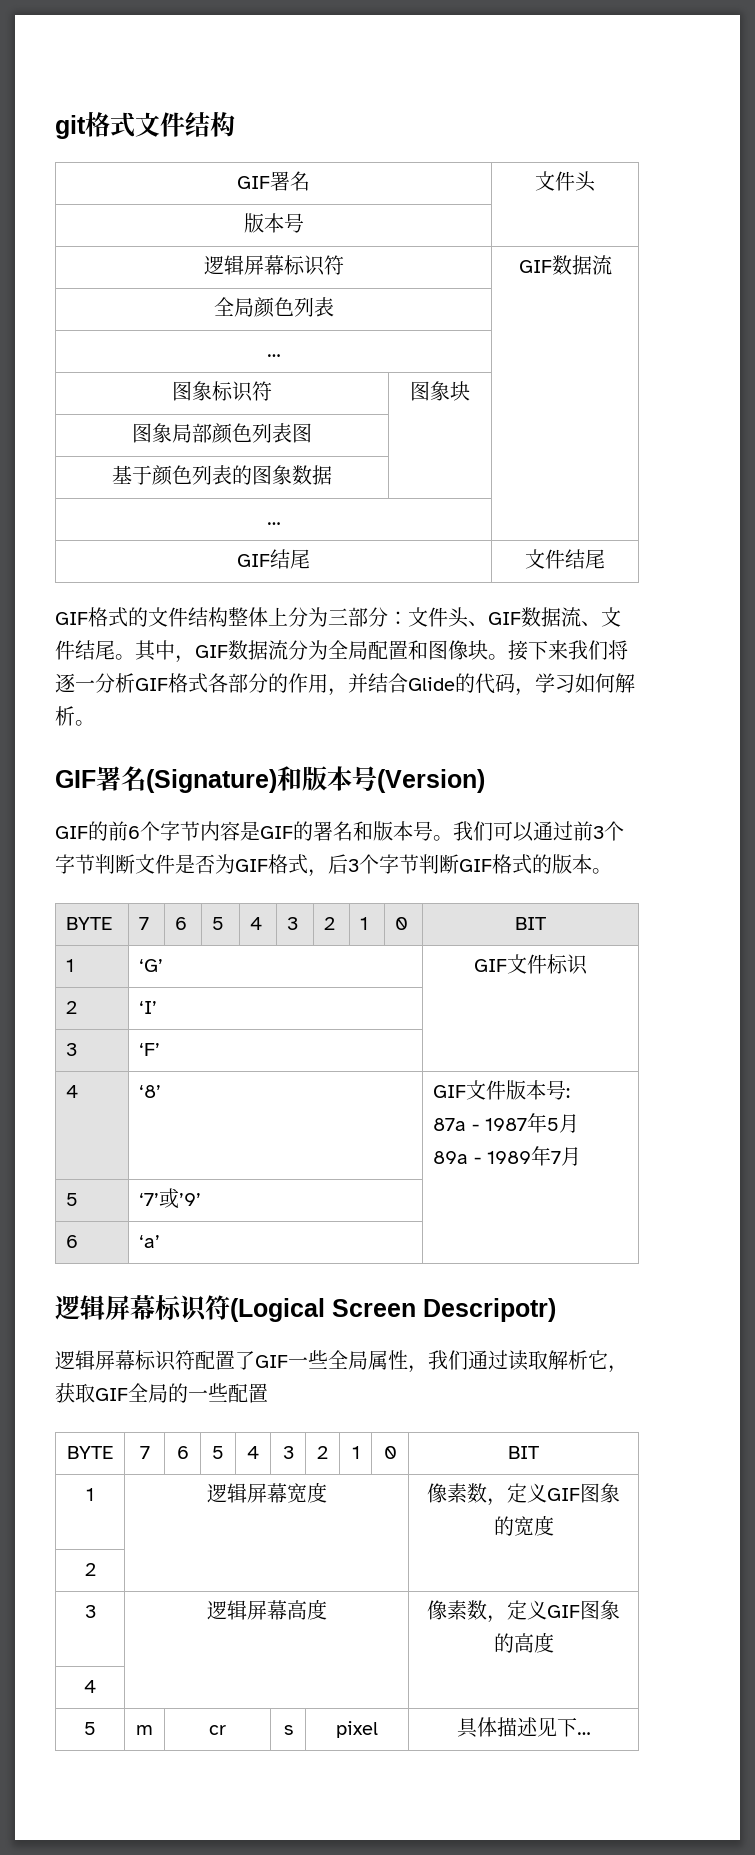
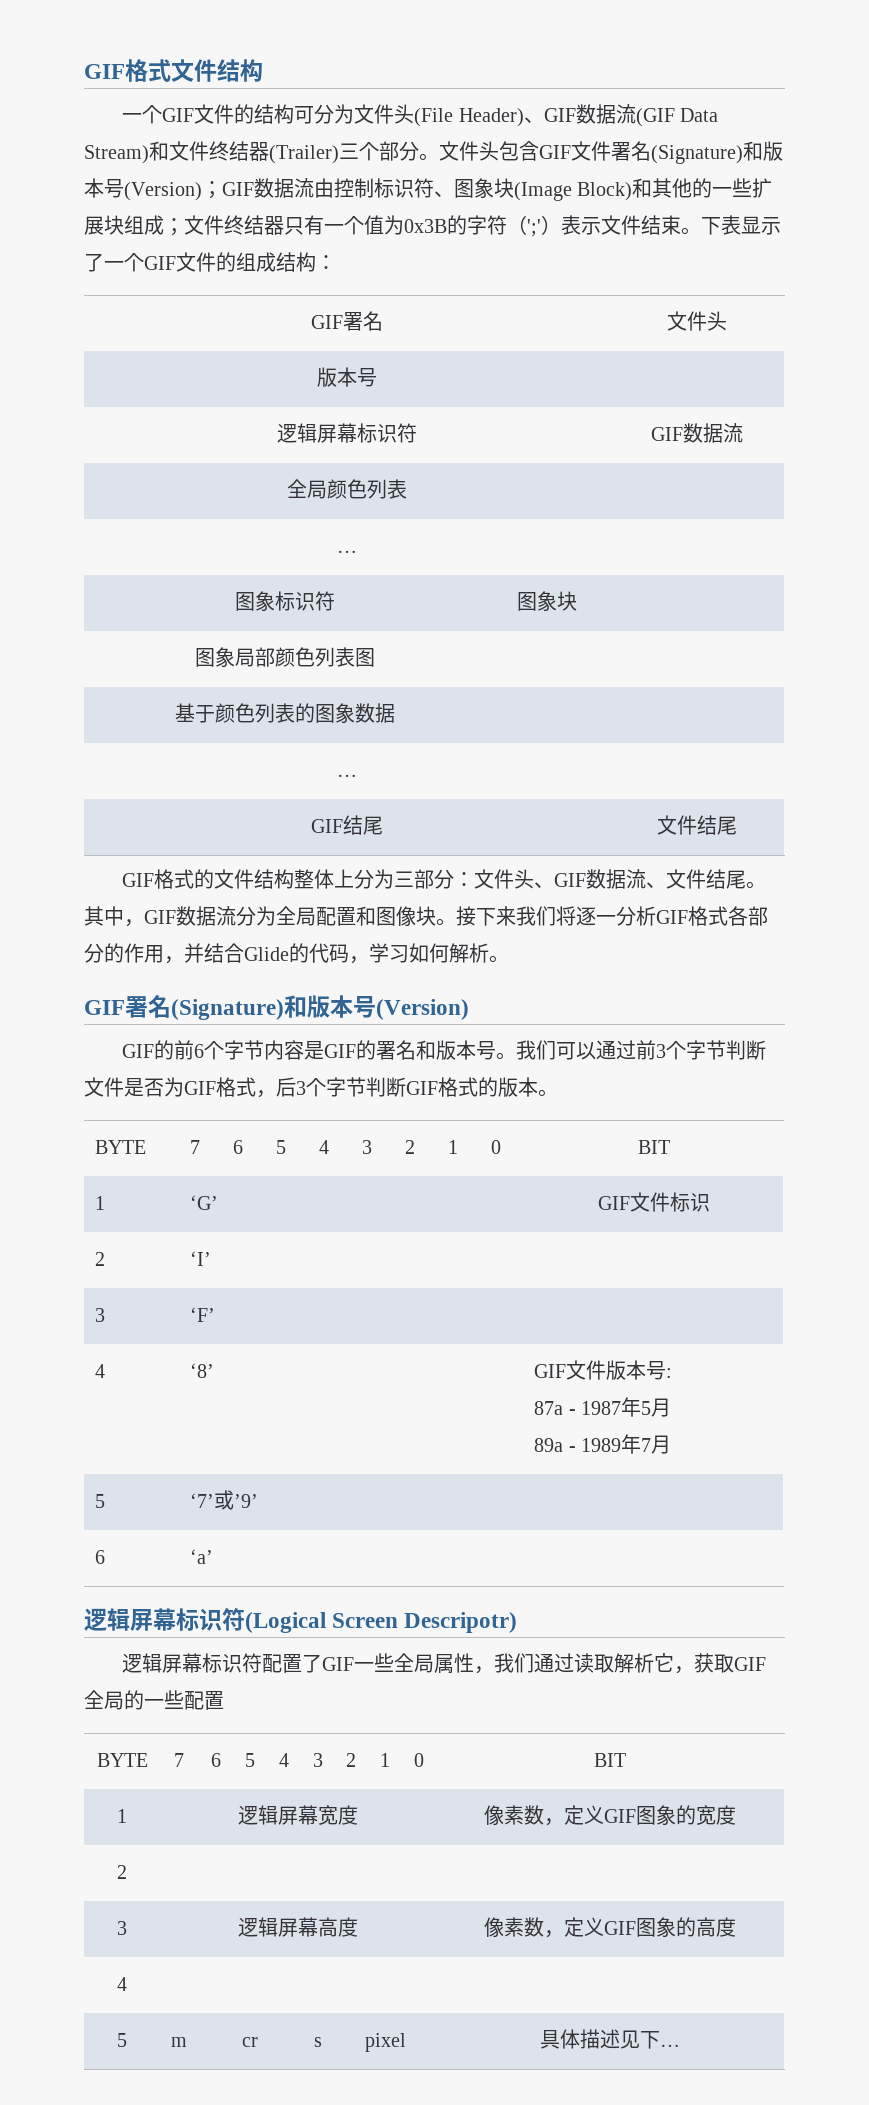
[55,115,86,139] git -> [84,64,125,79] GIF
(235, 124) none -> [122,104,719,127] [84,141,783,164] [84,178,773,201] [84,215,781,237] [84,252,336,272] // 一个GIF文件的结构可分为文件头(File Header)、GIF数据流(GIF Data Stream)和文件终结器(Trailer)三个部分。文件头包含GIF文件署名(Signature)和版本号(Version)；GIF数据流由控制标识符、图象块(Image Block)和其他的一些扩展块组成；文件终结器只有一个值为0x3B的字符（';'）表示文件结束。下表显示了一个GIF文件的组成结构：

